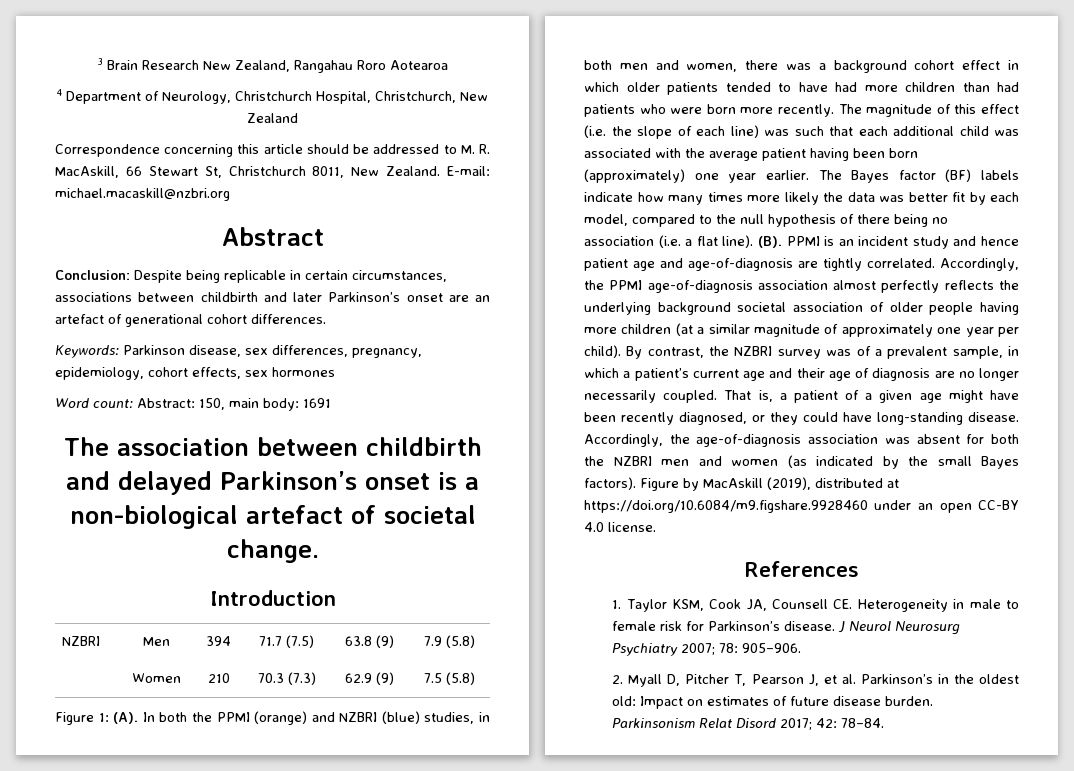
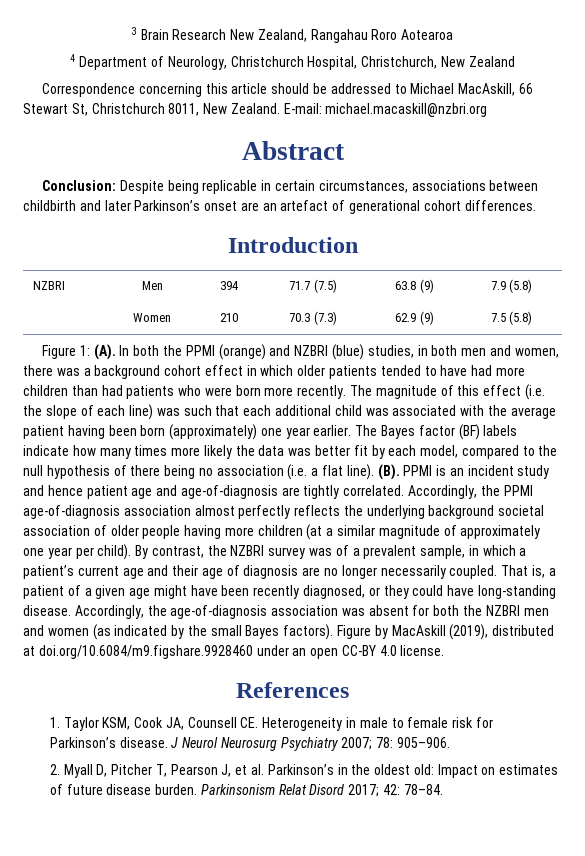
[460,144,491,154] M. R. -> [410,83,455,94] Michael
[55,345,422,358] [55,367,335,380] [55,398,331,411] [63,437,482,456] [66,471,479,495] [69,505,476,529] [226,539,319,563] // Keywords: Parkinson disease, sex differences, pregnancy, epidemiology, cohort effects, sex hormones // Word count: Abstract: 150, main body: 1691 // The association between childbirth and delayed Parkinson’s onset is a non-biological artefact of societal change. -> (536, 205) none
[584,500,868,513] https://doi.org/10.6084/m9.figshare.9928460 -> [38,645,253,659] doi.org/10.6084/m9.figshare.9928460

